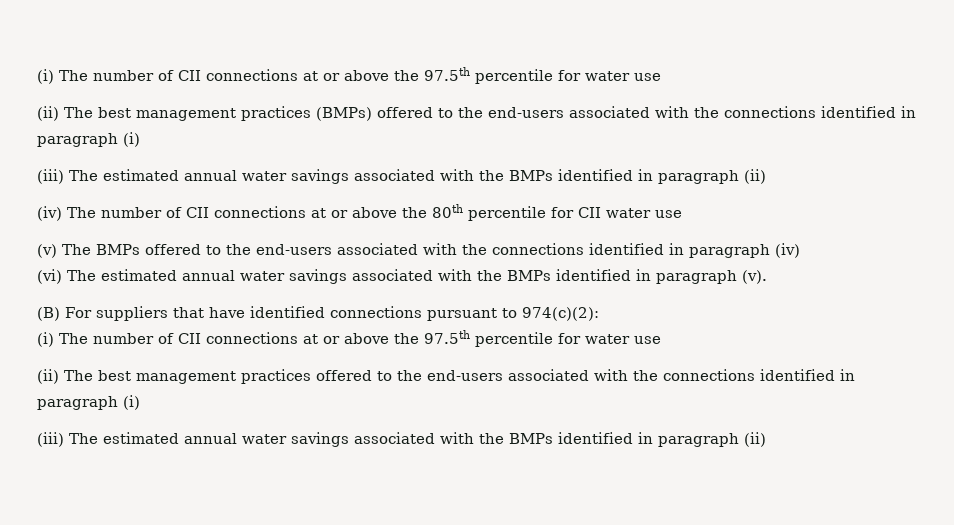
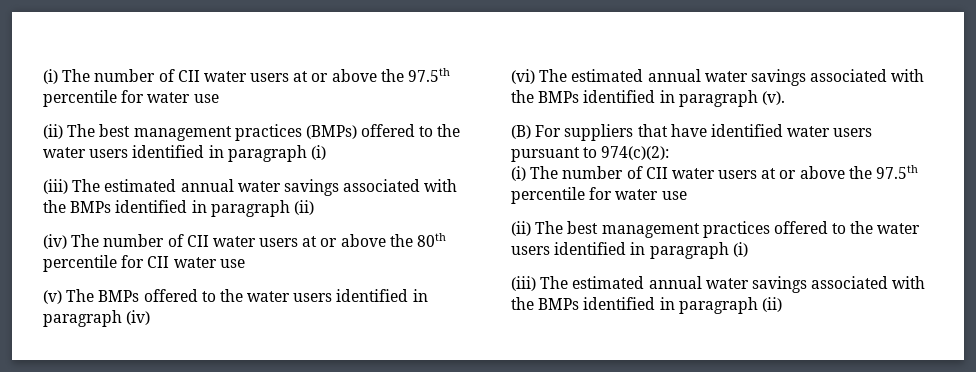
[37,69,298,84] (i) The number of CII connections -> [43,69,290,84] (i) The number of CII water users
[488,106,816,118] end-users associated with the connections -> [43,147,129,158] water users
[214,206,306,218] connections -> [212,236,299,247] water users
[256,243,584,255] end-users associated with the connections -> [247,291,333,302] water users
[330,306,422,318] connections -> [787,126,873,137] water users
[206,332,298,344] connections -> [671,168,758,179] water users
[427,369,755,381] end-users associated with the connections -> [877,223,921,234] [511,246,550,255] water users

